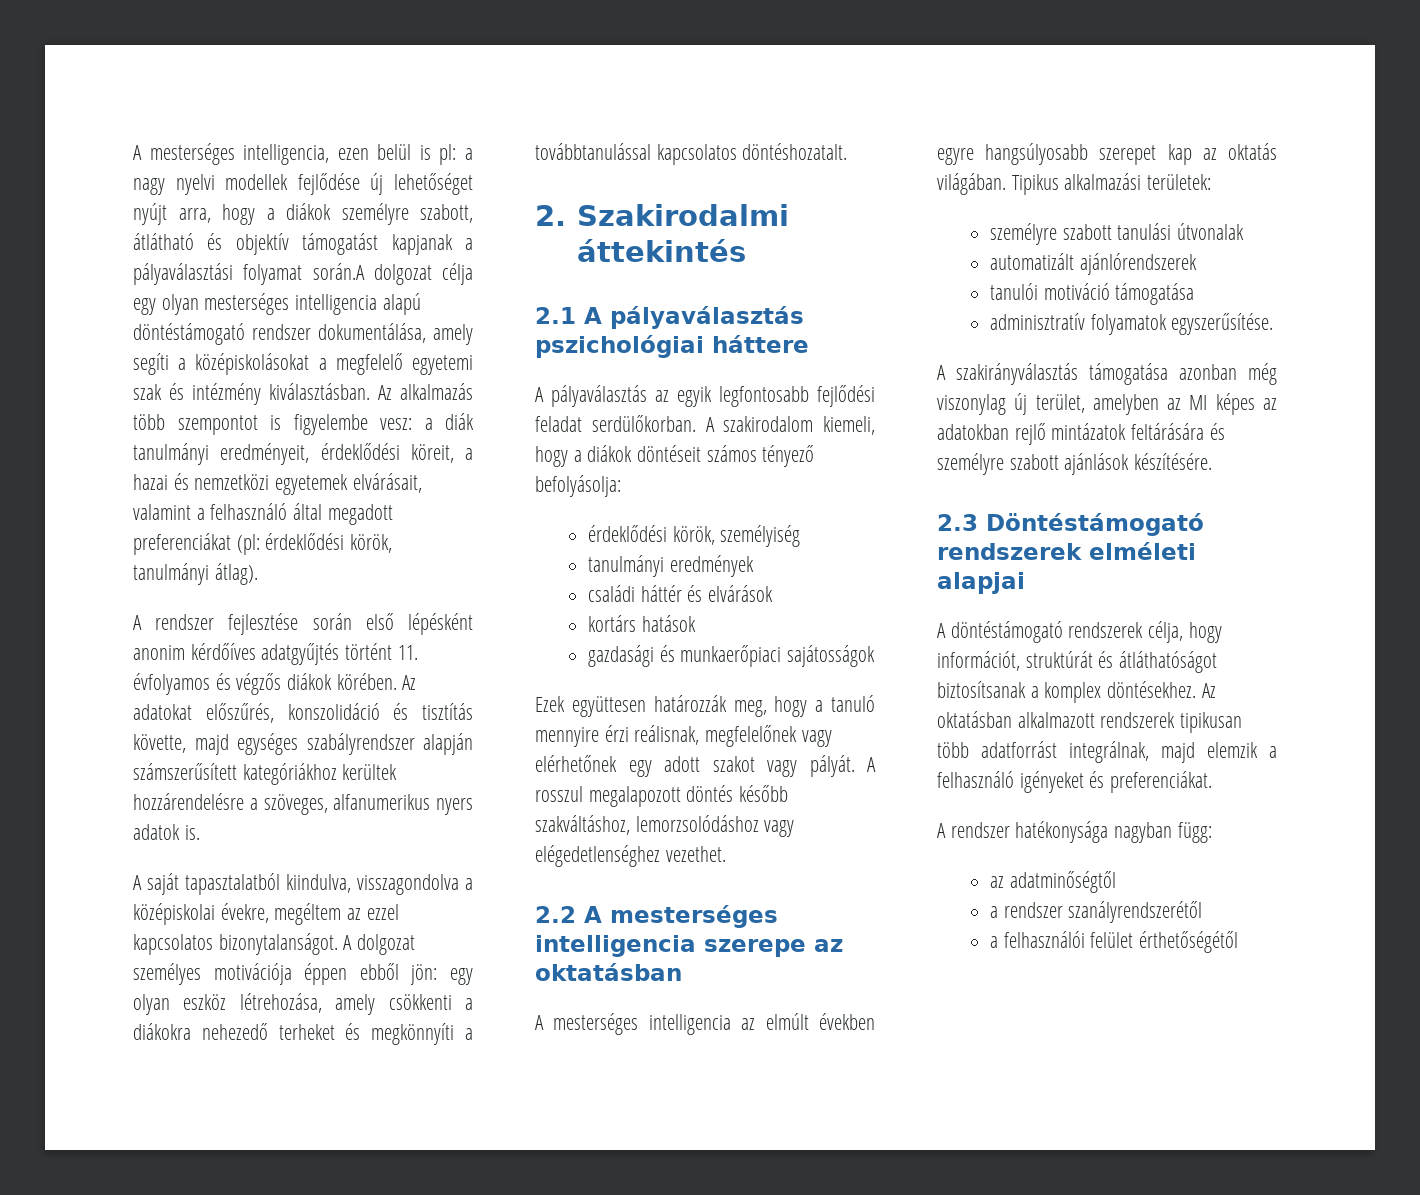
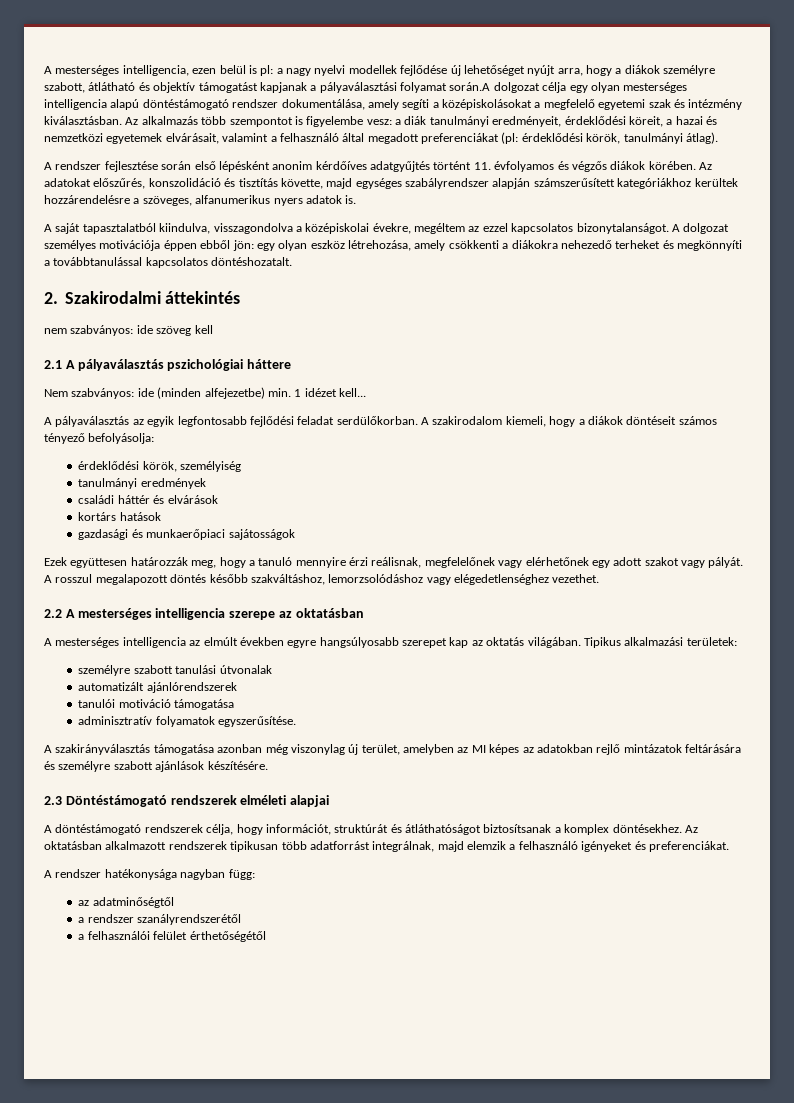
(746, 250) none -> [44,325,213,336] // nem szabványos: ide szöveg kell
(809, 344) none -> [44,387,366,399] // Nem szabványos: ide (minden alfejezetbe) min. 1 idézet kell...

